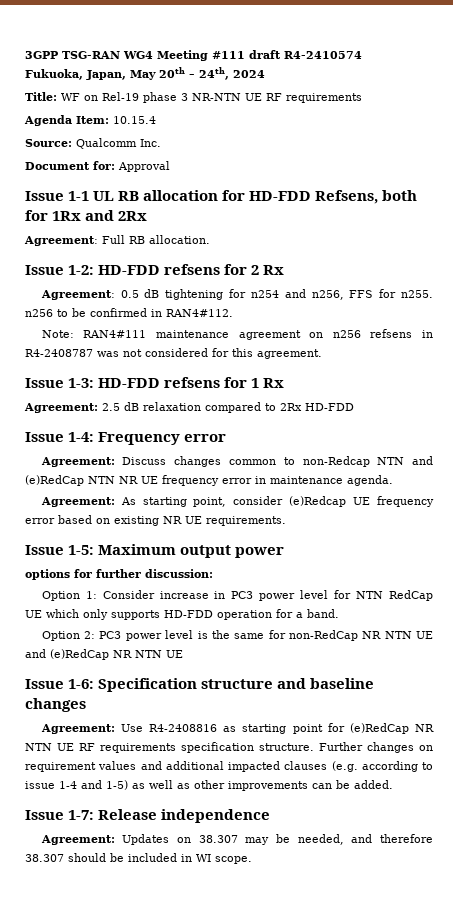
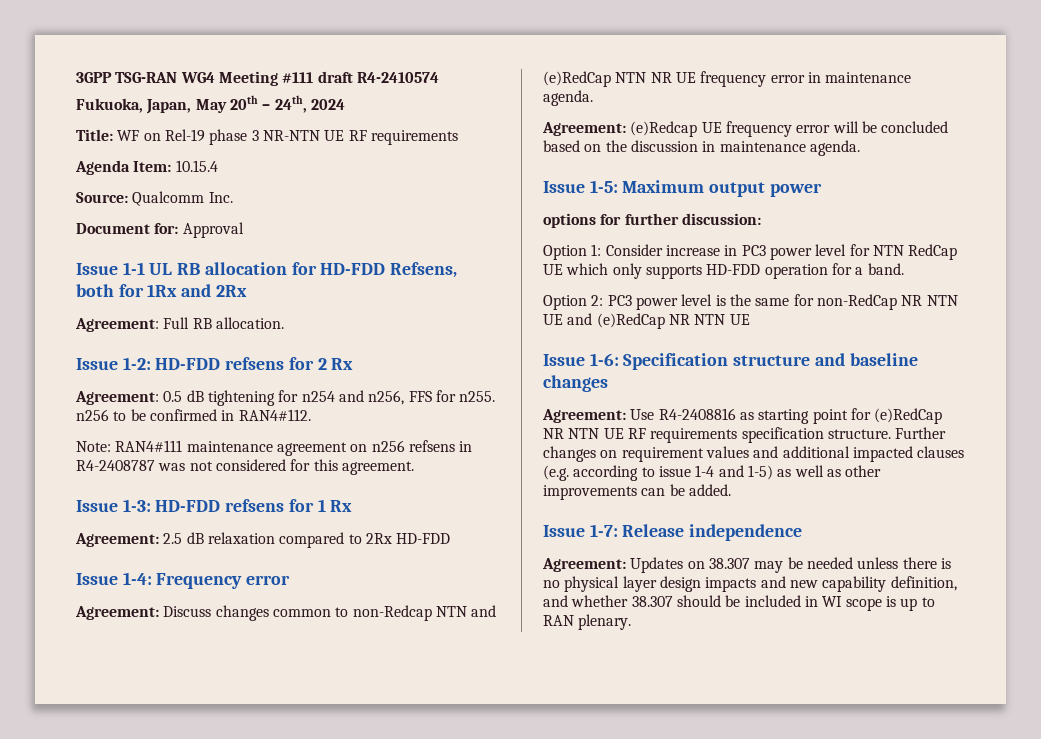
[120,496,434,507] [25,515,286,526] As starting point, consider (e)Redcap UE frequency error based on existing NR UE requirements. -> [630,121,949,137] [543,140,860,156] (e)Redcap UE frequency error will be concluded based on the discussion in maintenance agenda.
[297,834,434,845] needed, and therefore -> [806,557,951,569] [543,576,957,592] [543,595,629,607] needed unless there is no physical layer design impacts and new capability definition, and whether
[215,856,252,864] scope. -> [845,596,935,611] [543,614,632,630] scope is up to RAN plenary.

